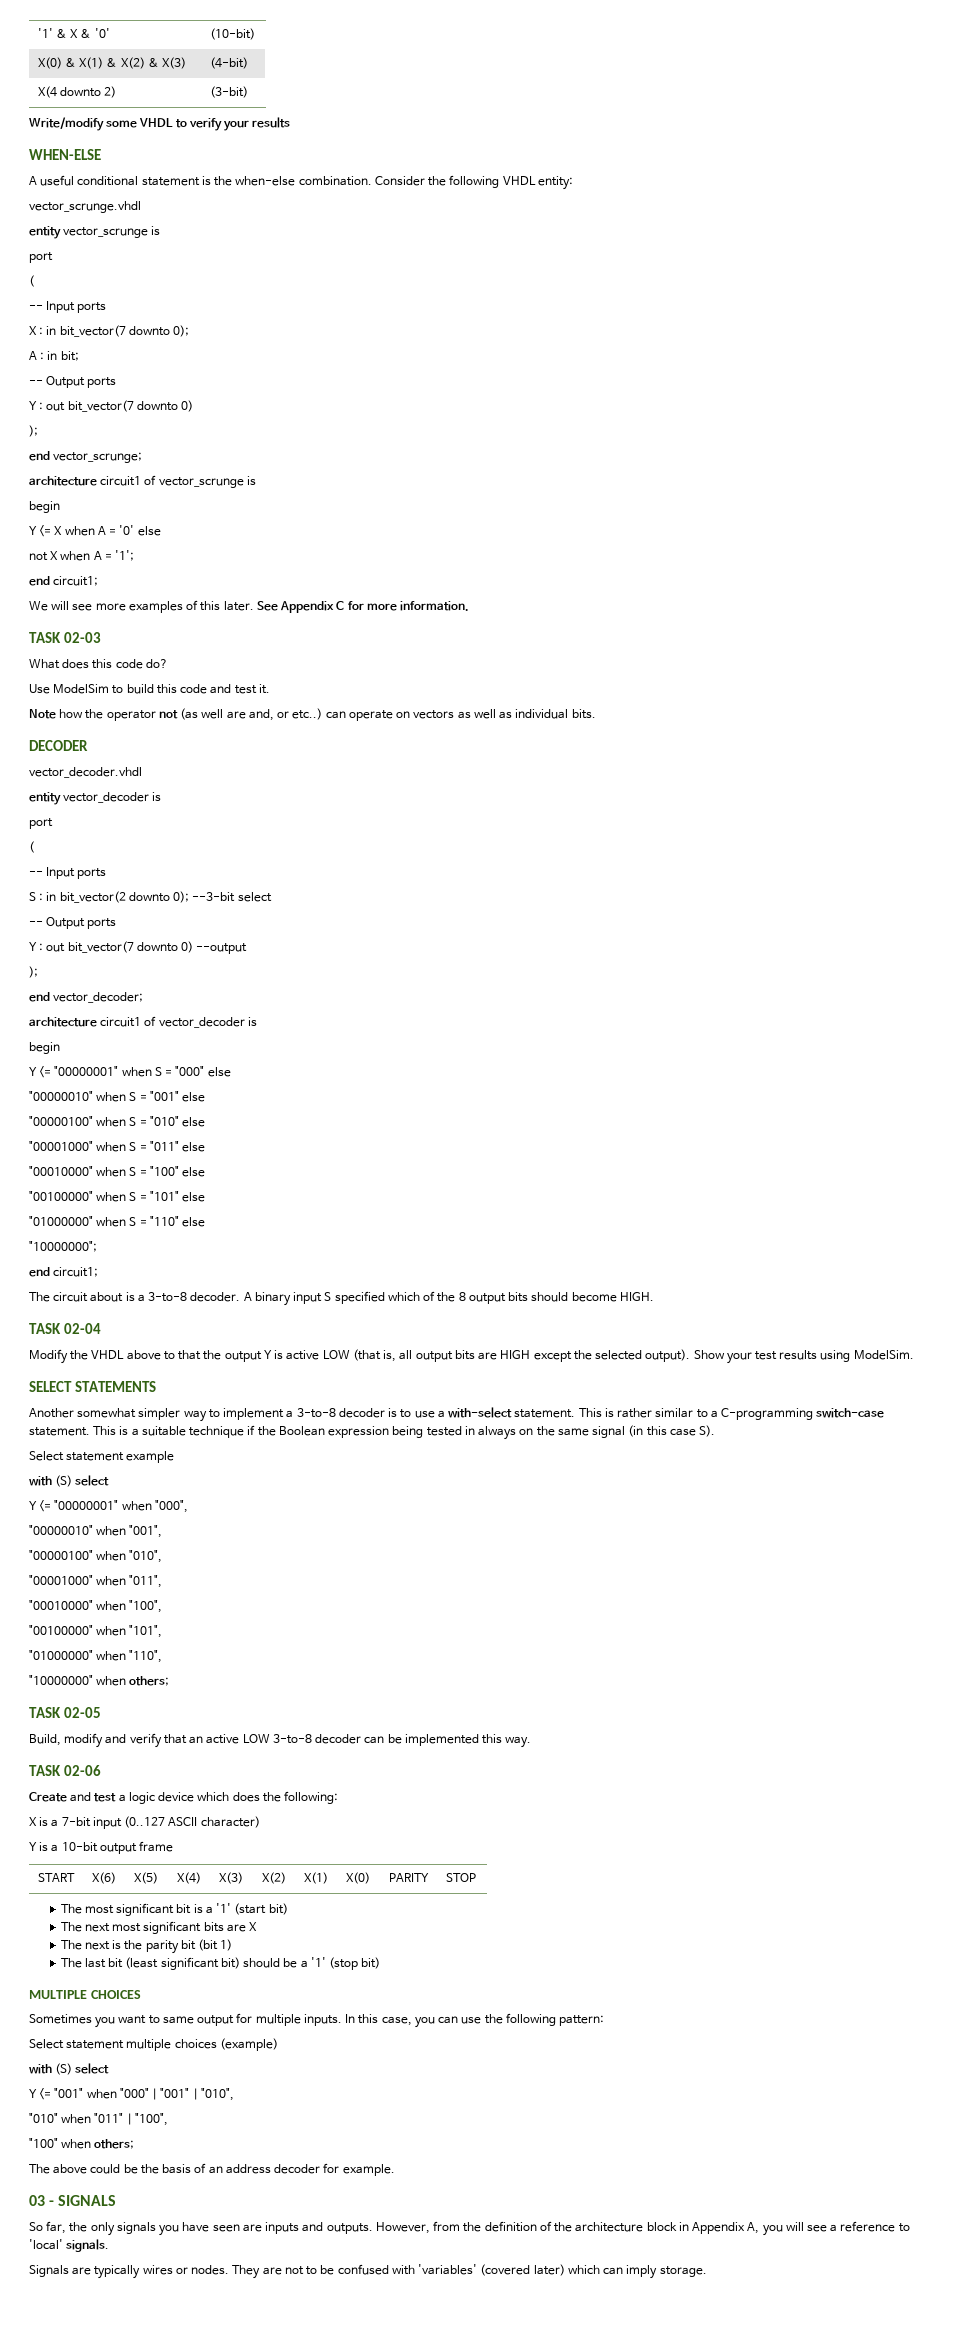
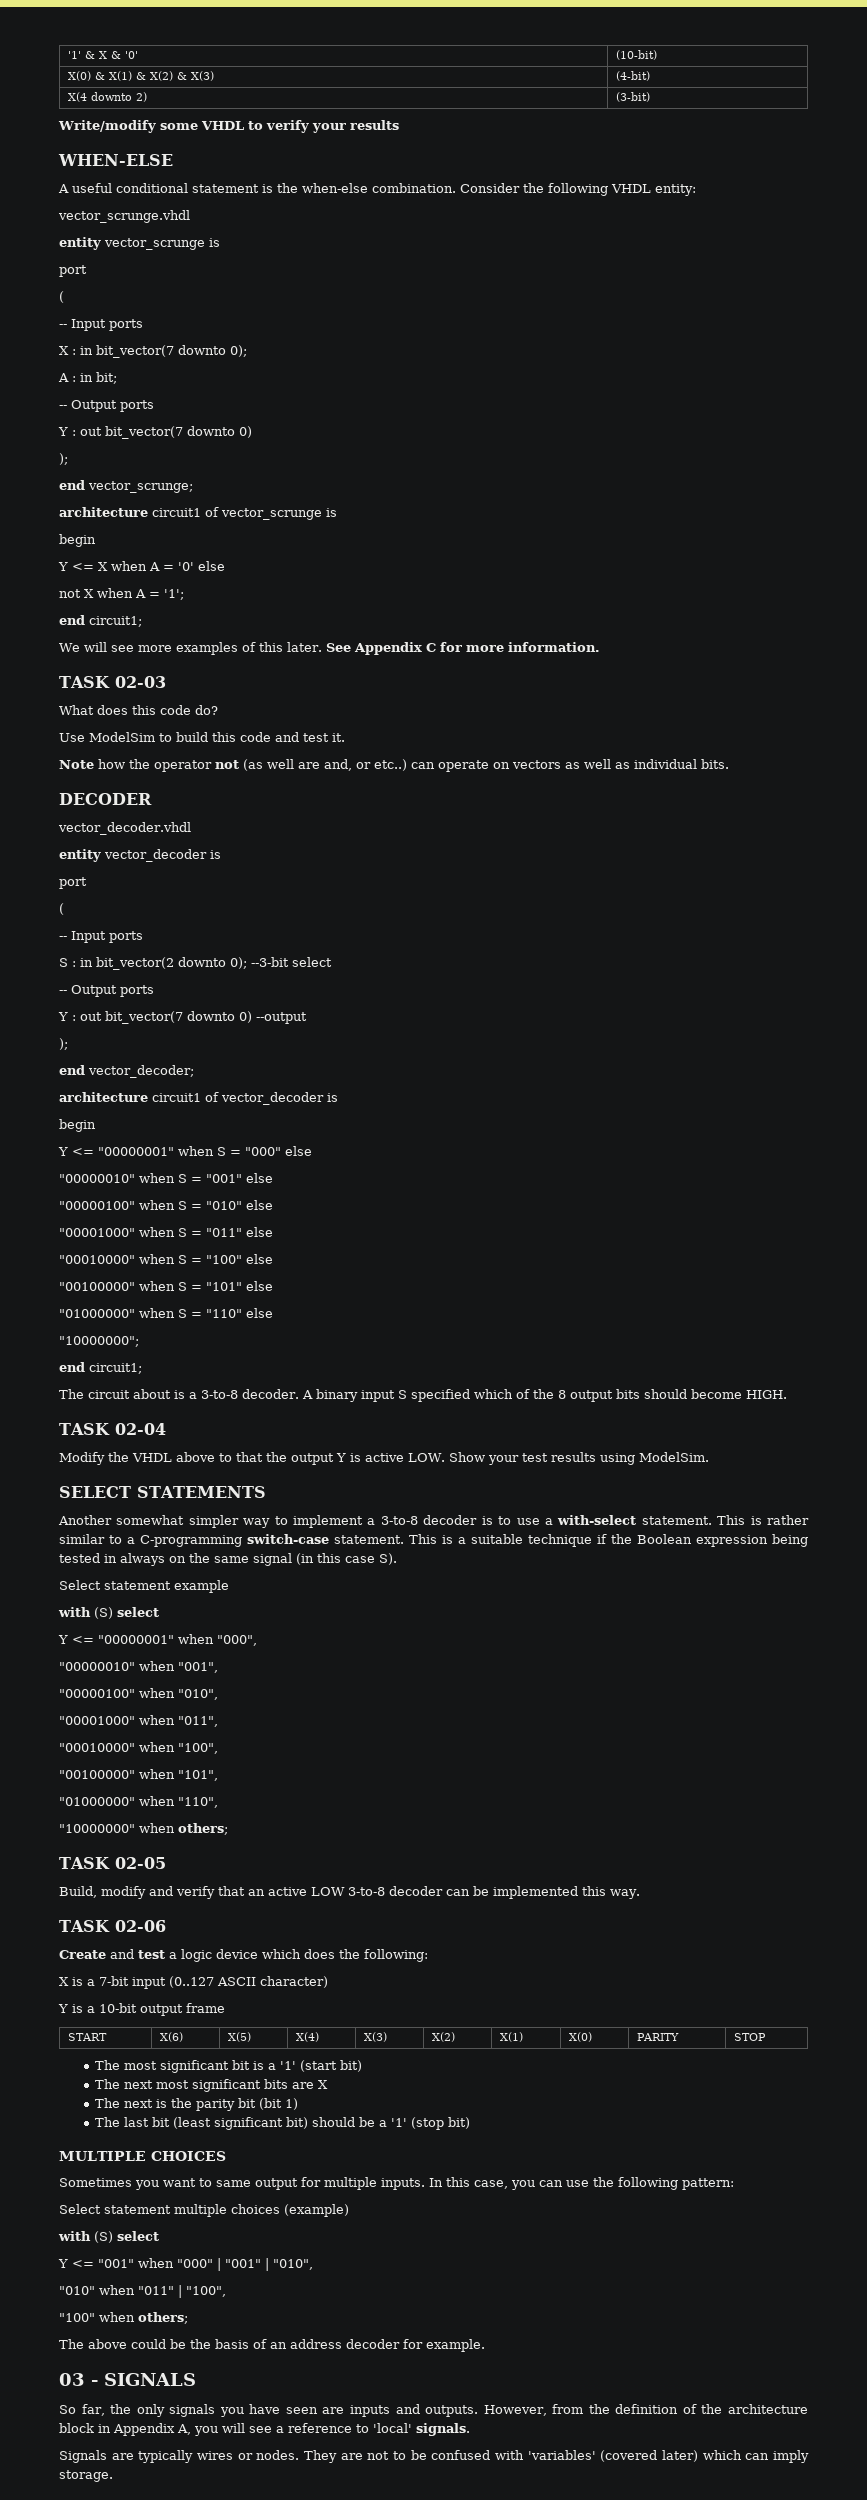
[322,1349,691,1362] LOW (that is, all output bits are HIGH except the selected output). -> [408,1453,445,1462] LOW.

